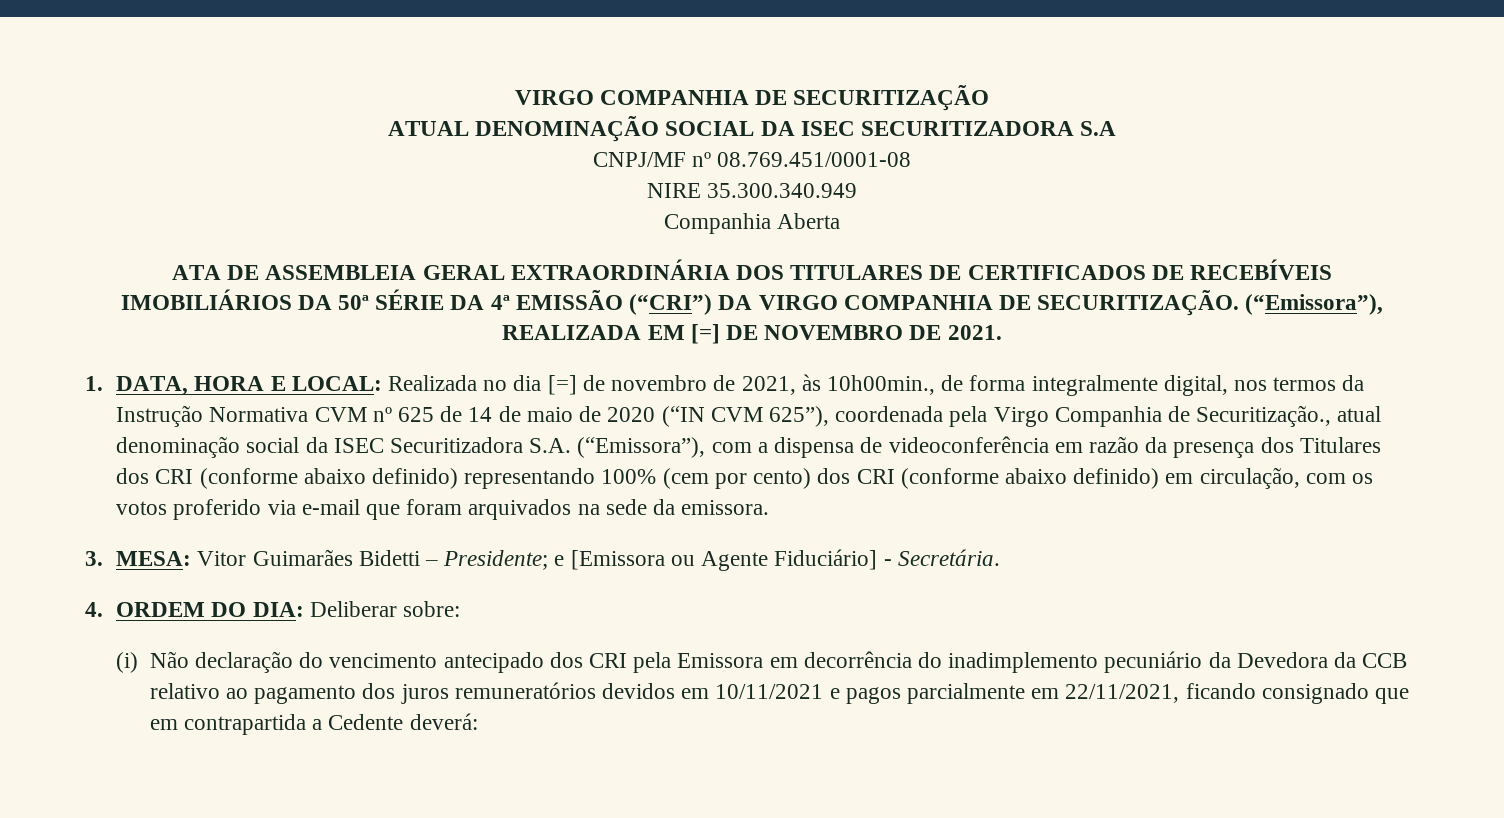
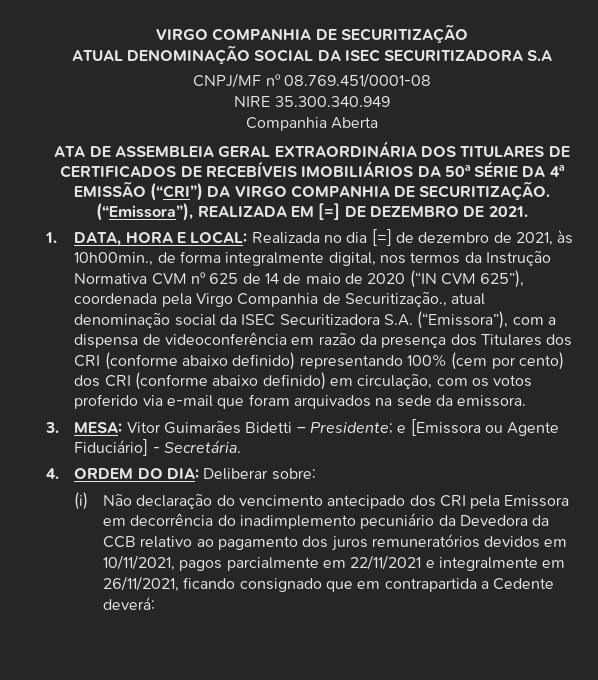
[764,325,904,340] NOVEMBRO -> [369,206,459,217] DEZEMBRO
[611,375,708,391] novembro -> [418,232,490,243] dezembro
[715,684,840,699] 10/11/2021 e -> [102,555,175,571] 10/11/2021,
[1065,684,1180,703] 22/11/2021, -> [350,555,566,571] [102,576,179,592] 22/11/2021 e integralmente em 26/11/2021,

